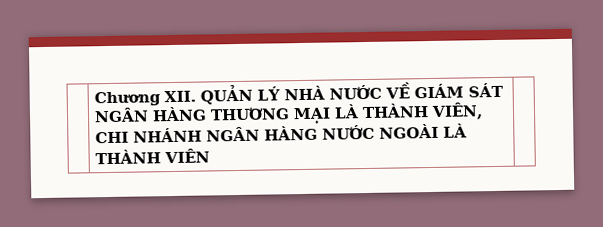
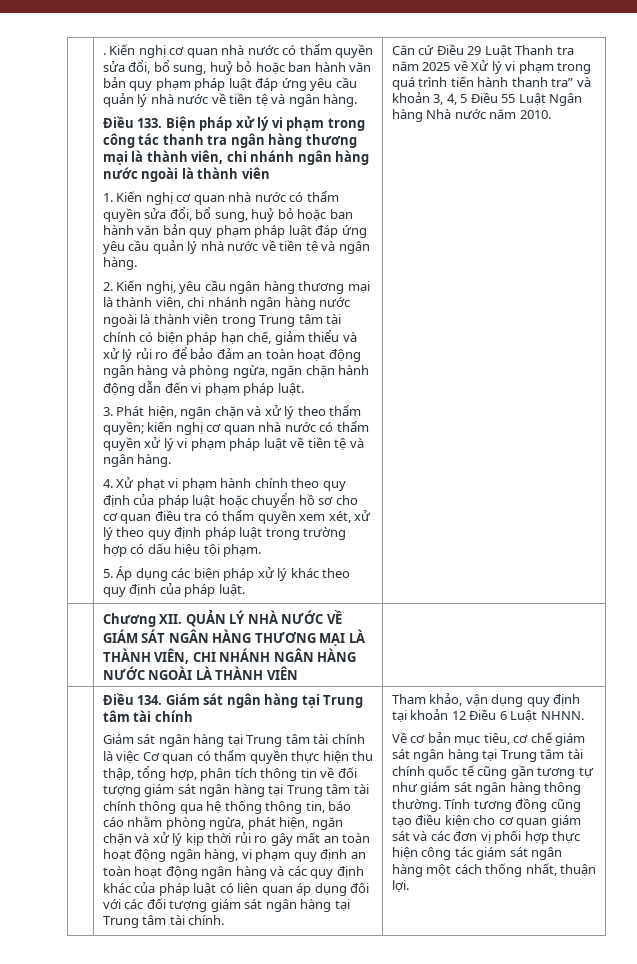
(94, 99) none -> [102,44,374,58] [102,60,372,75] [102,77,357,91] [102,93,358,107] [102,116,365,131] [102,133,357,148] [102,150,370,165] [102,167,270,182] [102,191,339,205] [102,207,353,222] [102,224,367,238] [102,240,370,254] [102,257,137,270] [102,280,370,294] [102,297,351,310] [102,314,342,327] [102,330,357,345] [102,347,361,362] [102,365,370,378] [102,381,304,396] [102,405,362,419] [102,421,369,435] [102,437,364,451] [102,454,172,467] [102,477,346,491] [102,493,358,508] [102,510,372,524] [102,527,347,540] [102,543,262,557] [102,566,351,581] [102,583,245,597] [391,44,574,57] [391,60,592,74] [391,76,591,90] [391,92,583,106] [391,109,551,122] | . Kiến nghị cơ quan nhà nước có thẩm quyền sửa đổi, bổ sung, huỷ bỏ hoặc ban hành văn bản quy phạm pháp luật đáp ứng yêu cầu quản lý nhà nước về tiền tệ và ngân hàng. // Điều 133. Biện pháp xử lý vi phạm trong công tác thanh tra ngân hàng thương mại là thành viên, chi nhánh ngân hàng nước ngoài là thành viên // 1. Kiến nghị cơ quan nhà nước có thẩm quyền sửa đổi, bổ sung, huỷ bỏ hoặc ban hành văn bản quy phạm pháp luật đáp ứng yêu cầu quản lý nhà nước về tiền tệ và ngân hàng. // 2. Kiến nghị, yêu cầu ngân hàng thương mại là thành viên, chi nhánh ngân hàng nước ngoài là thành viên trong Trung tâm tài chính có biện pháp hạn chế, giảm thiểu và xử lý rủi ro để bảo đảm an toàn hoạt động ngân hàng và phòng ngừa, ngăn chặn hành động dẫn đến vi phạm pháp luật. // 3. Phát hiện, ngăn chặn và xử lý theo thẩm quyền; kiến nghị cơ quan nhà nước có thẩm quyền xử lý vi phạm pháp luật về tiền tệ và ngân hàng. // 4. Xử phạt vi phạm hành chính theo quy định của pháp luật hoặc chuyển hồ sơ cho cơ quan điều tra có thẩm quyền xem xét, xử lý theo quy định pháp luật trong trường hợp có dấu hiệu tội phạm. // 5. Áp dụng các biện pháp xử lý khác theo quy định của pháp luật. | Căn cứ Điều 29 Luật Thanh tra năm 2025 về Xử lý vi phạm trong quá trình tiến hành thanh tra” và khoản 3, 4, 5 Điều 55 Luật Ngân hàng Nhà nước năm 2010. //
(211, 156) none -> [102,693,364,708] [102,710,193,722] [102,734,365,747] [102,750,374,764] [102,766,357,781] [102,784,369,797] [102,800,352,814] [102,816,343,830] [102,832,371,846] [102,849,366,862] [102,866,364,879] [102,882,370,896] [102,898,350,912] [102,915,225,928] [391,693,581,707] [391,709,584,722] [391,732,586,746] [391,749,583,762] [391,765,594,779] [391,782,582,795] [391,798,581,812] [391,814,581,828] [391,830,581,844] [391,847,563,860] [391,863,597,877] [391,880,409,892] // | Điều 134. Giám sát ngân hàng tại Trung tâm tài chính // Giám sát ngân hàng tại Trung tâm tài chính là việc Cơ quan có thẩm quyền thực hiện thu thập, tổng hợp, phân tích thông tin về đối tượng giám sát ngân hàng tại Trung tâm tài chính thông qua hệ thống thông tin, báo cáo nhằm phòng ngừa, phát hiện, ngăn chặn và xử lý kịp thời rủi ro gây mất an toàn hoạt động ngân hàng, vi phạm quy định an toàn hoạt động ngân hàng và các quy định khác của pháp luật có liên quan áp dụng đối với các đối tượng giám sát ngân hàng tại Trung tâm tài chính. | Tham khảo, vận dụng quy định tại khoản 12 Điều 6 Luật NHNN. // Về cơ bản mục tiêu, cơ chế giám sát ngân hàng tại Trung tâm tài chính quốc tế cũng gần tương tự như giám sát ngân hàng thông thường. Tính tương đồng cũng tạo điều kiện cho cơ quan giám sát và các đơn vị phối hợp thực hiện công tác giám sát ngân hàng một cách thống nhất, thuận lợi.

